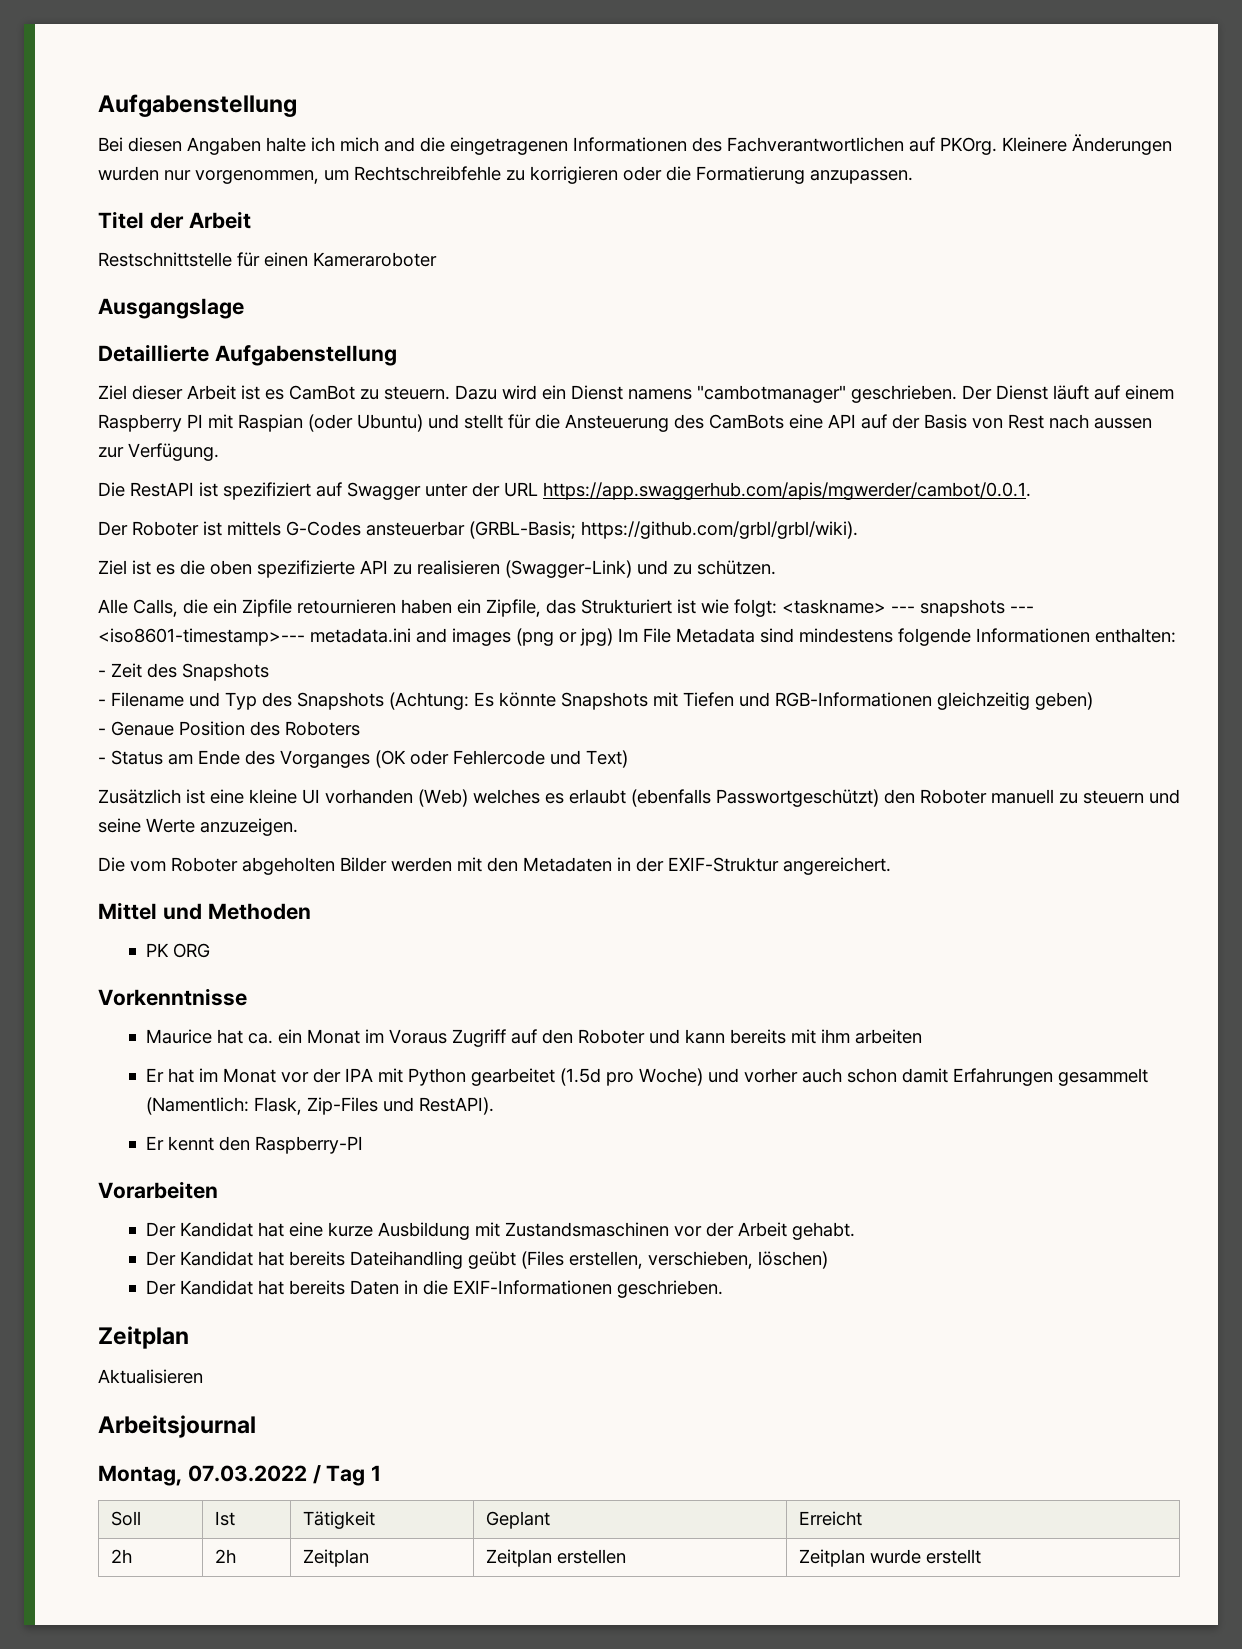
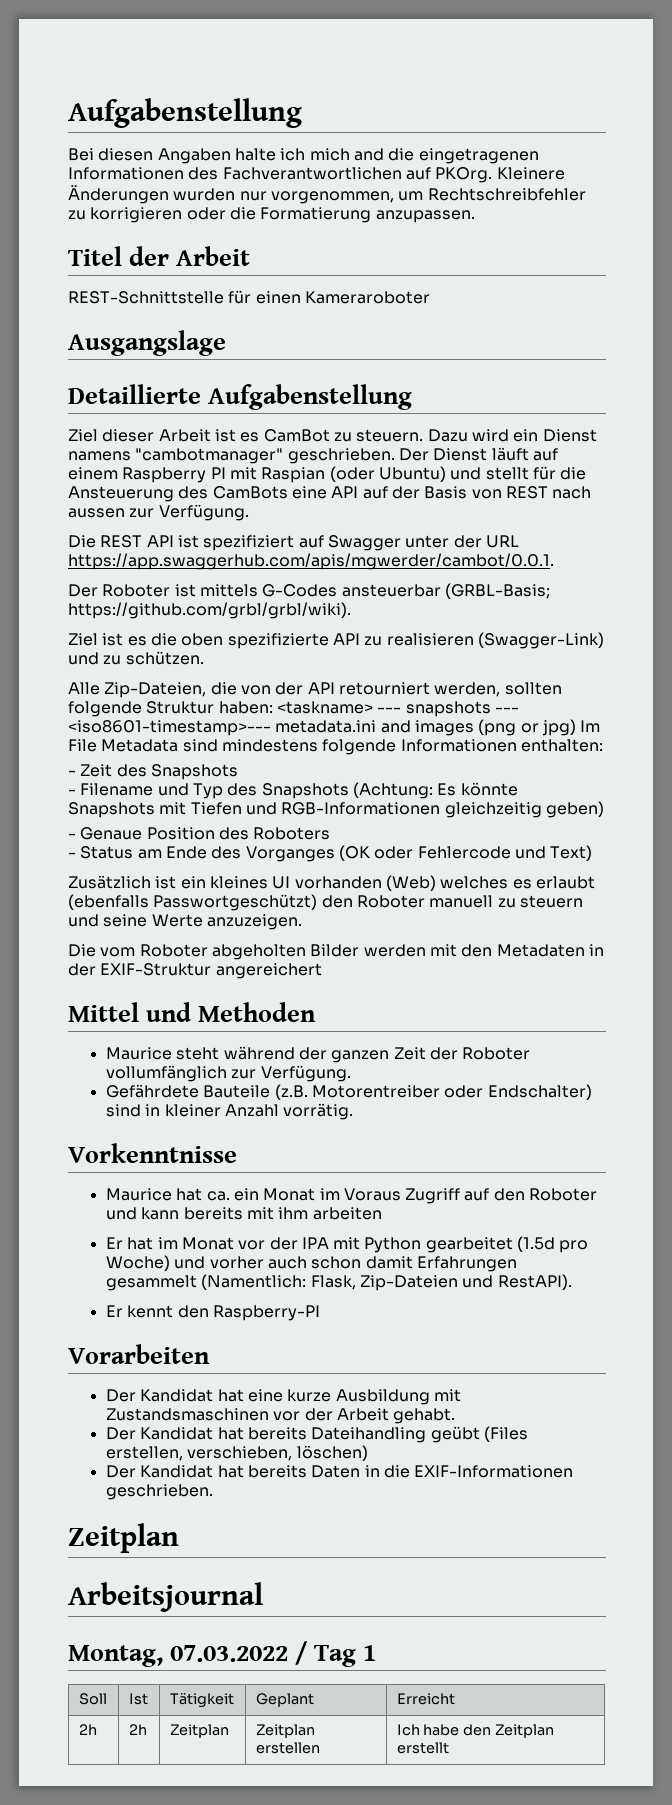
[354,166,501,181] Rechtschreibfehle -> [427,188,586,201] Rechtschreibfehler
[98,252,232,267] Restschnittstelle -> [68,291,224,304] REST-Schnittstelle
[1008,414,1044,429] Rest -> [505,486,548,499] REST
[130,482,194,497] RestAPI -> [100,535,174,548] REST API
[133,599,777,617] Calls, die ein Zipfile retournieren haben ein Zipfile, das Strukturiert ist wie folgt: -> [104,682,562,698] [68,701,273,717] Zip-Dateien, die von der API retourniert werden, sollten folgende Struktur haben:
[210,789,297,804] eine kleine -> [180,876,268,889] ein kleines
[783,857,891,875] angereichert. -> [215,963,322,979] angereichert
[145,943,210,958] PK ORG -> [105,1046,531,1063] [105,1065,351,1082] [105,1084,592,1100] [105,1103,354,1120] Maurice steht während der ganzen Zeit der Roboter vollumfänglich zur Verfügung. // Gefährdete Bauteile (z.B. Motorentreiber oder Endschalter) sind in kleiner Anzahl vorrätig.
[306,1097,378,1115] Zip-Files -> [359,1275,458,1291] Zip-Dateien
[98,1369,203,1384] // Aktualisieren -> (179, 1538) none
[798,1549,921,1567] Zeitplan wurde -> [396,1724,555,1738] Ich habe den Zeitplan

